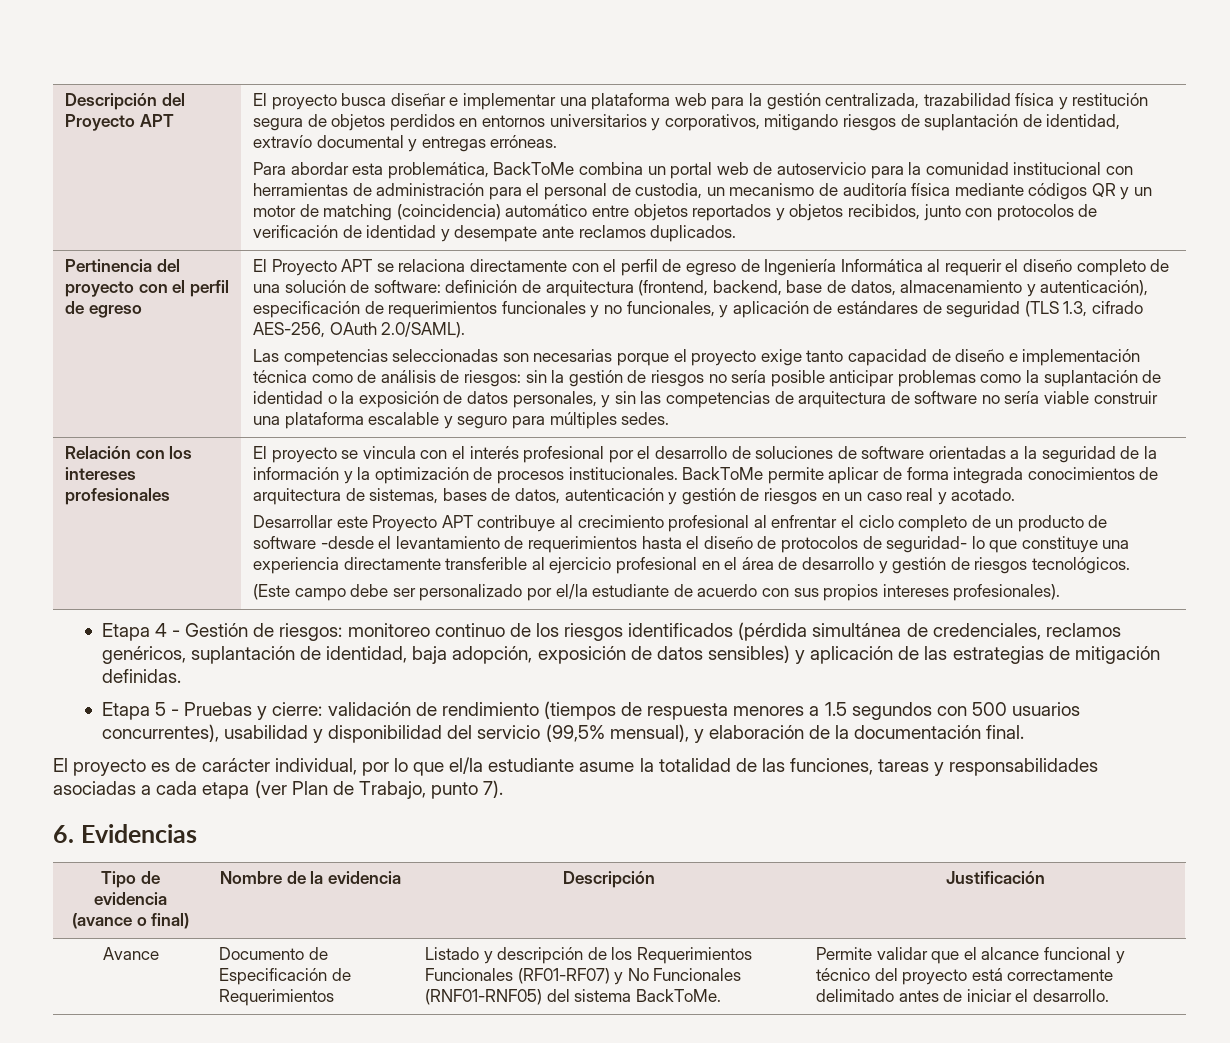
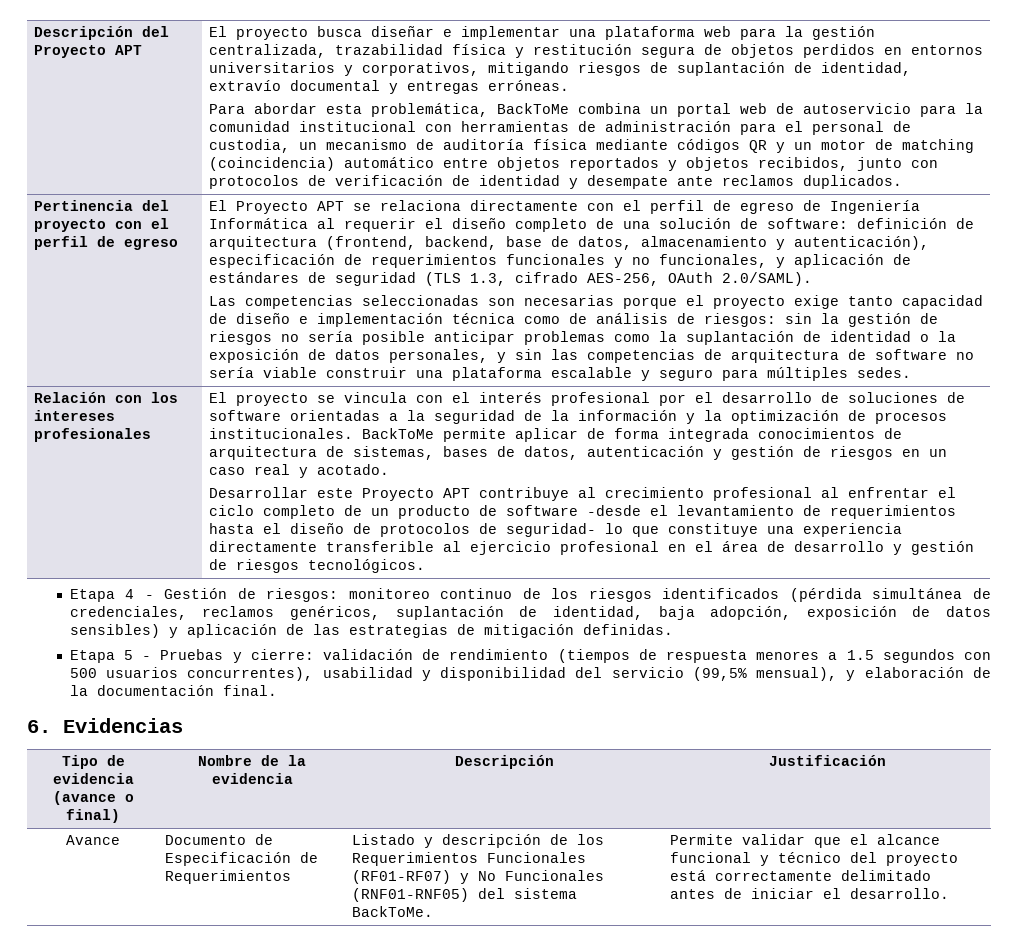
[253,584,1061,601] // (Este campo debe ser personalizado por el/la estudiante de acuerdo con sus propios intereses profesionales). -> (425, 566) none
[53,757,1099,776] [53,780,504,799] // El proyecto es de carácter individual, por lo que el/la estudiante asume la totalidad de las funciones, tareas y responsabilidades asociadas a cada etapa (ver Plan de Trabajo, punto 7). -> (277, 690) none

